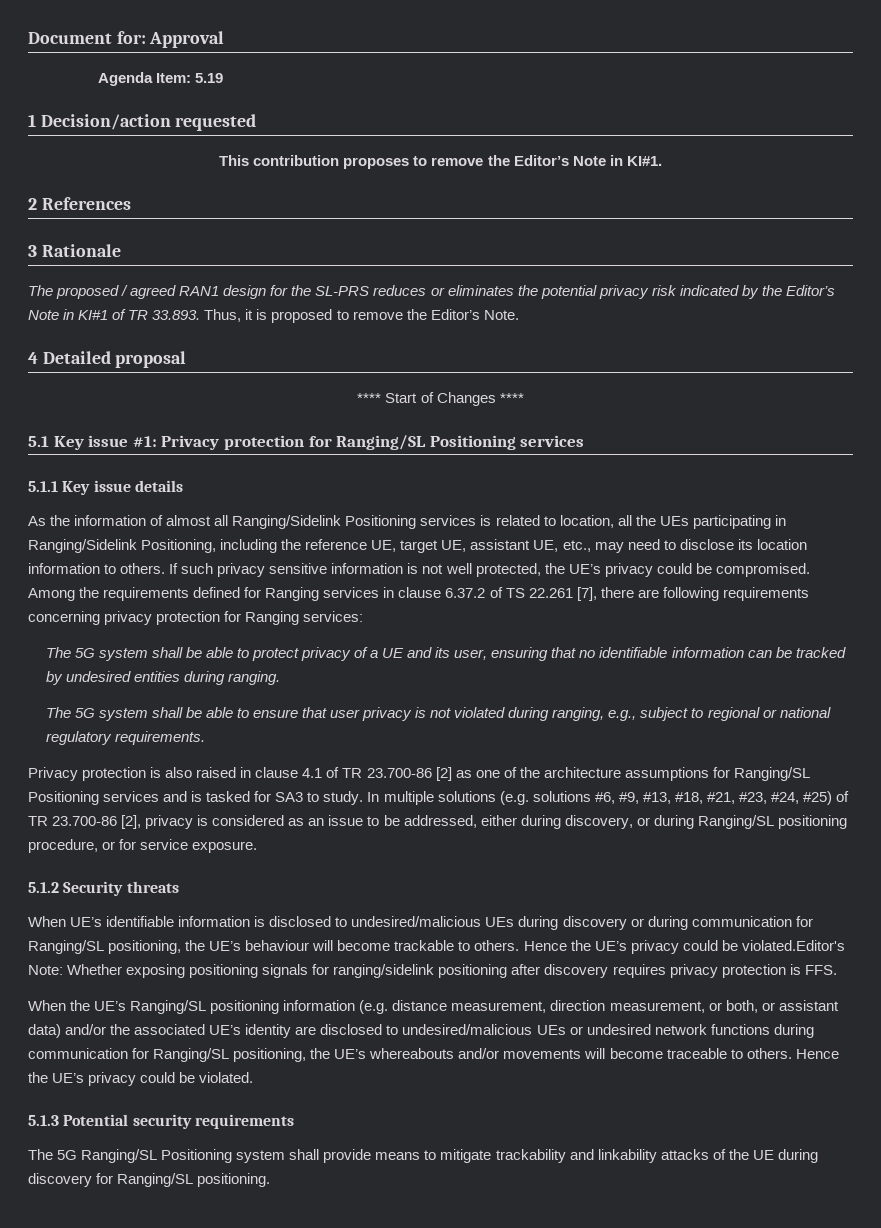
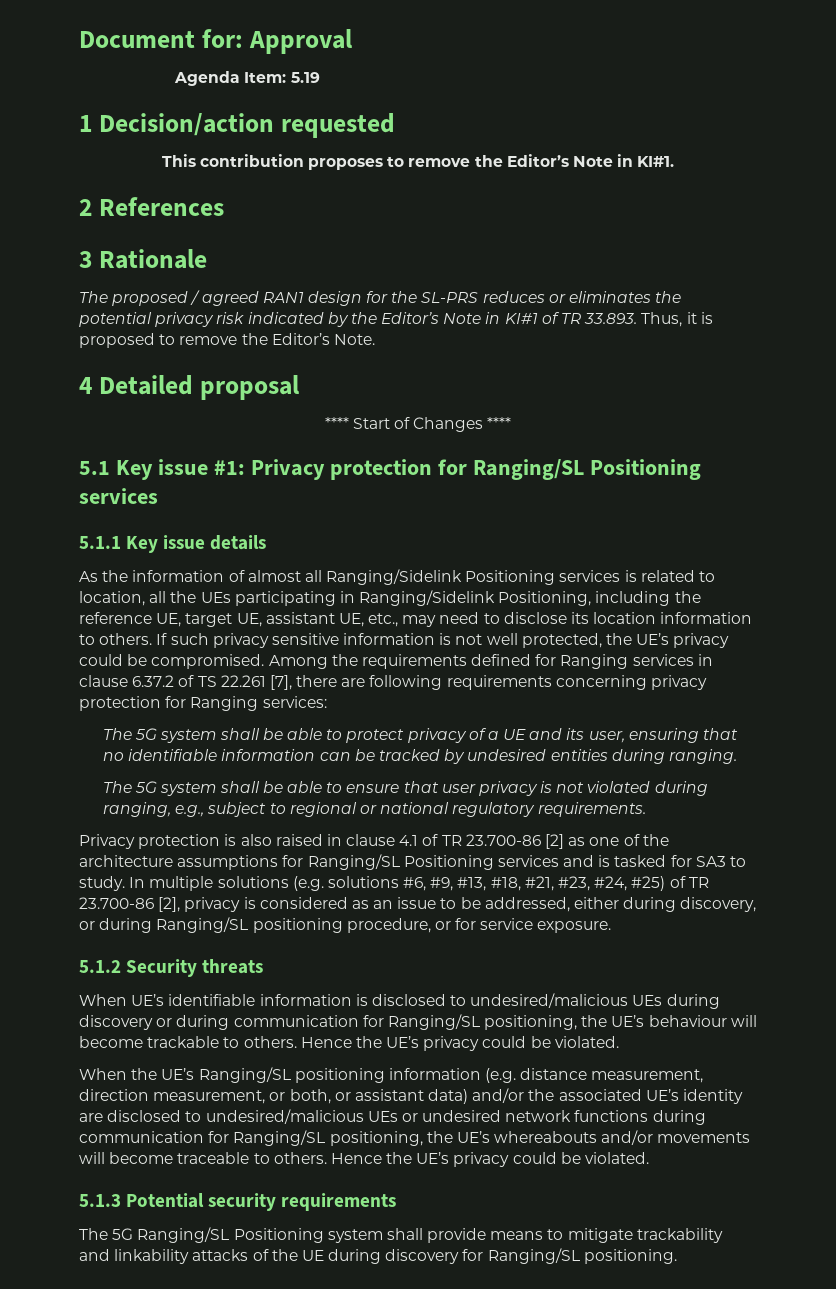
[741,940,845,951] [28,964,837,978] violated.Editor's Note: Whether exposing positioning signals for ranging/sidelink positioning after discovery requires privacy protection is FFS. -> [554,1036,619,1048] violated.

